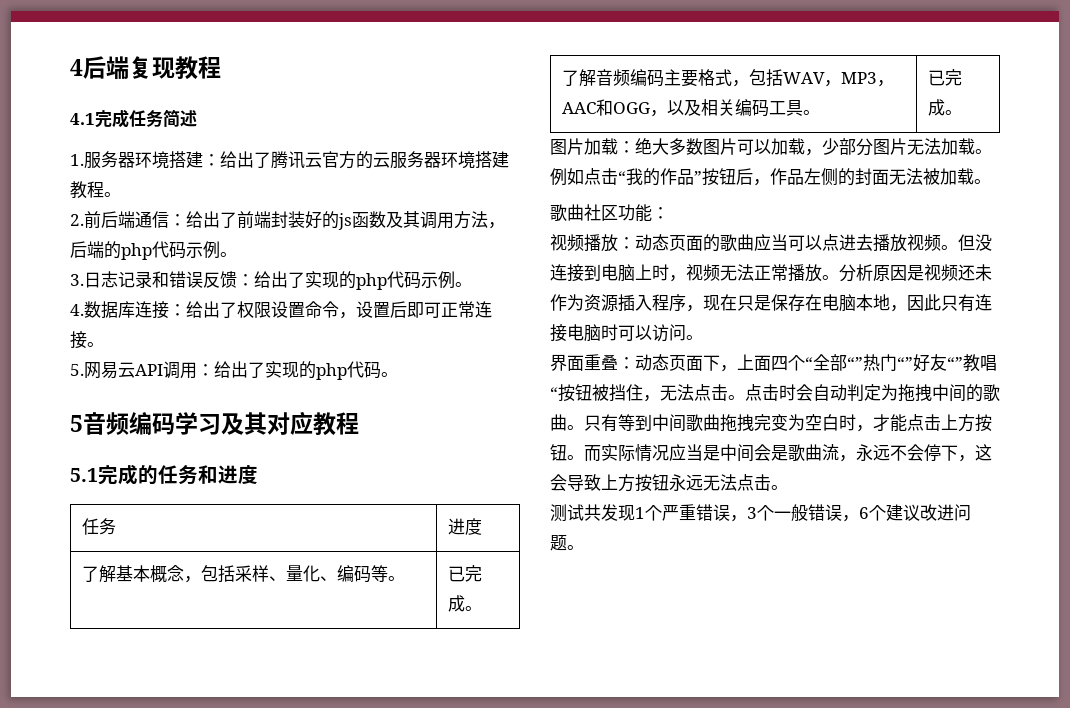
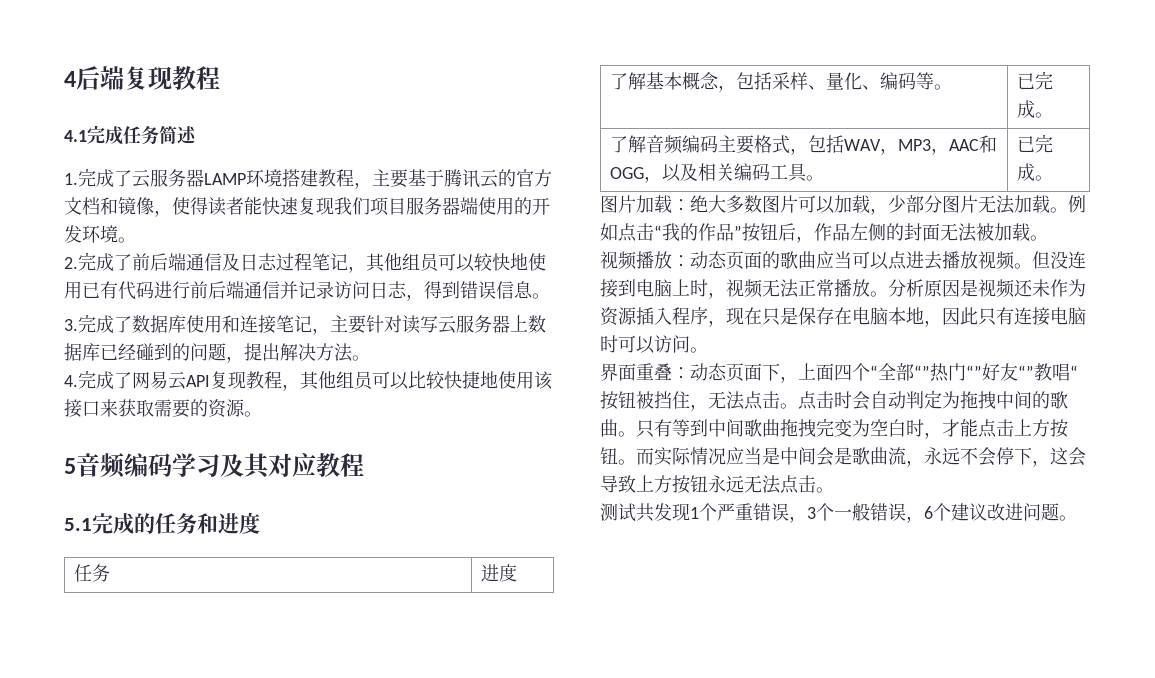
[84,151,441,169] 服务器环境搭建：给出了腾讯云官方的云服务器 -> [78,168,246,188] 完成了云服务器LAMP
(104, 189) none -> [354,169,552,189] [64,197,550,217] [64,225,118,243] ，主要基于腾讯云的官方文档和镜像，使得读者能快速复现我们项目服务器端使用的开发环境
[84,211,505,230] [70,241,237,260] [70,271,472,290] [70,301,492,319] [70,331,104,349] [70,361,381,380] 前后端通信：给出了前端封装好的js函数及其调用方法，后端的php代码示例。 // 3.日志记录和错误反馈：给出了实现的php代码示例。 // 4.数据库连接：给出了权限设置命令，设置后即可正常连接。 // 5.网易云API调用：给出了实现的php代码 -> [78,252,546,273] [64,281,550,301] [64,314,546,335] [64,343,370,363] [64,370,553,391] [64,399,245,418] 完成了前后端通信及日志过程笔记，其他组员可以较快地使用已有代码进行前后端通信并记录访问日志，得到错误信息。 // 3.完成了数据库使用和连接笔记，主要针对读写云服务器上数据库已经碰到的问题，提出解决方法。 // 4.完成了网易云API复现教程，其他组员可以比较快捷地使用该接口来获取需要的资源
[550,204,669,222] // 歌曲社区功能： -> (1048, 238) none

